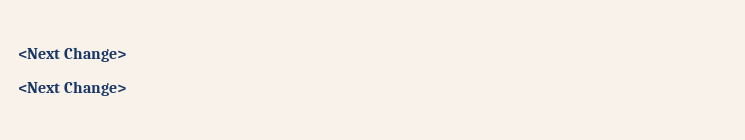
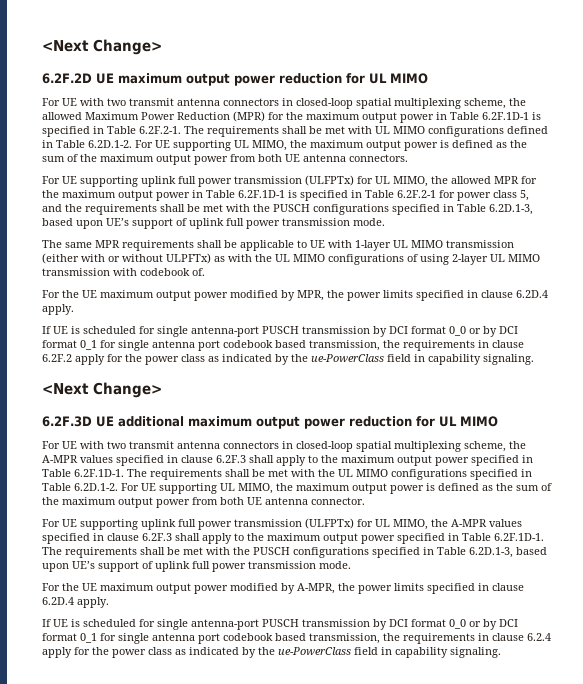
[18,47,127,62] [18,81,127,96] <Next Change> // <Next Change> -> [42,39,162,55] [42,73,428,86] [42,98,526,109] [42,111,541,123] [42,126,548,137] [42,140,527,151] [42,154,408,165] [42,175,537,187] [42,190,529,201] [42,204,533,215] [42,218,385,229] [42,240,514,251] [42,253,540,265] [42,268,205,276] [42,290,548,301] [42,304,74,315] [42,326,518,337] [42,340,524,351] [42,354,534,365] [42,382,162,398] [42,416,498,429] [42,441,526,452] [42,455,533,466] [42,469,532,480] [42,483,552,494] [42,497,365,508] [42,518,522,530] [42,533,544,544] [42,547,547,558] [42,561,351,572] [42,583,524,594] [42,597,109,608] [42,619,518,630] [42,633,551,644] [42,647,501,658] <Next Change> // 6.2F.2D UE maximum output power reduction for UL MIMO // For UE with two transmit antenna connectors in closed-loop spatial multiplexing scheme, the allowed Maximum Power Reduction (MPR) for the maximum output power in Table 6.2F.1D-1 is specified in Table 6.2F.2-1. The requirements shall be met with UL MIMO configurations defined in Table 6.2D.1-2. For UE supporting UL MIMO, the maximum output power is defined as the sum of the maximum output power from both UE antenna connectors. // For UE supporting uplink full power transmission (ULFPTx) for UL MIMO, the allowed MPR for the maximum output power in Table 6.2F.1D-1 is specified in Table 6.2F.2-1 for power class 5, and the requirements shall be met with the PUSCH configurations specified in Table 6.2D.1-3, based upon UE’s support of uplink full power transmission mode. // The same MPR requirements shall be applicable to UE with 1-layer UL MIMO transmission (either with or without ULPFTx) as with the UL MIMO configurations of using 2-layer UL MIMO transmission with codebook of. // For the UE maximum output power modified by MPR, the power limits specified in clause 6.2D.4 apply. // If UE is scheduled for single antenna-port PUSCH transmission by DCI format 0_0 or by DCI format 0_1 for single antenna port codebook based transmission, the requirements in clause 6.2F.2 apply for the power class as indicated by the ue-PowerClass field in capability signaling. // <Next Change> // 6.2F.3D UE additional maximum output power reduction for UL MIMO // For UE with two transmit antenna connectors in closed-loop spatial multiplexing scheme, the A-MPR values specified in clause 6.2F.3 shall apply to the maximum output power specified in Table 6.2F.1D-1. The requirements shall be met with the UL MIMO configurations specified in Table 6.2D.1-2. For UE supporting UL MIMO, the maximum output power is defined as the sum of the maximum output power from both UE antenna connector. // For UE supporting uplink full power transmission (ULFPTx) for UL MIMO, the A-MPR values specified in clause 6.2F.3 shall apply to the maximum output power specified in Table 6.2F.1D-1. The requirements shall be met with the PUSCH configurations specified in Table 6.2D.1-3, based upon UE’s support of uplink full power transmission mode. // For the UE maximum output power modified by A-MPR, the power limits specified in clause 6.2D.4 apply. // If UE is scheduled for single antenna-port PUSCH transmission by DCI format 0_0 or by DCI format 0_1 for single antenna port codebook based transmission, the requirements in clause 6.2.4 apply for the power class as indicated by the ue-PowerClass field in capability signaling.

